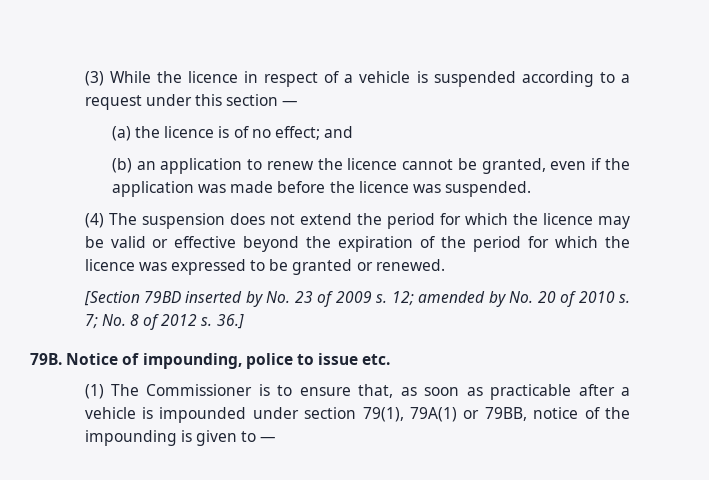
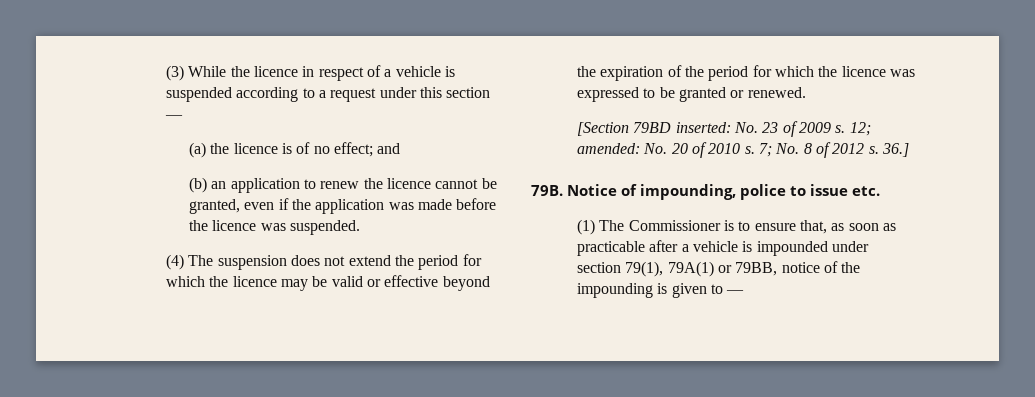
[185,291,263,307] inserted by -> [675,122,731,133] inserted:
[418,291,506,307] amended by -> [577,143,641,154] amended:

